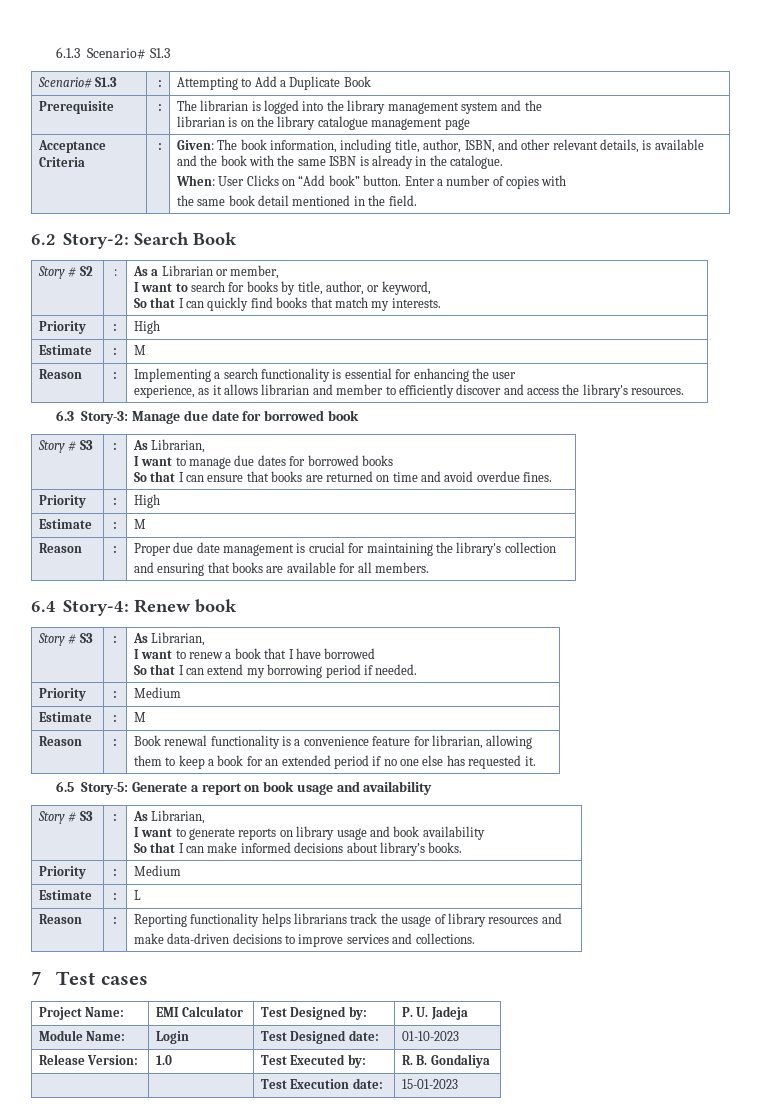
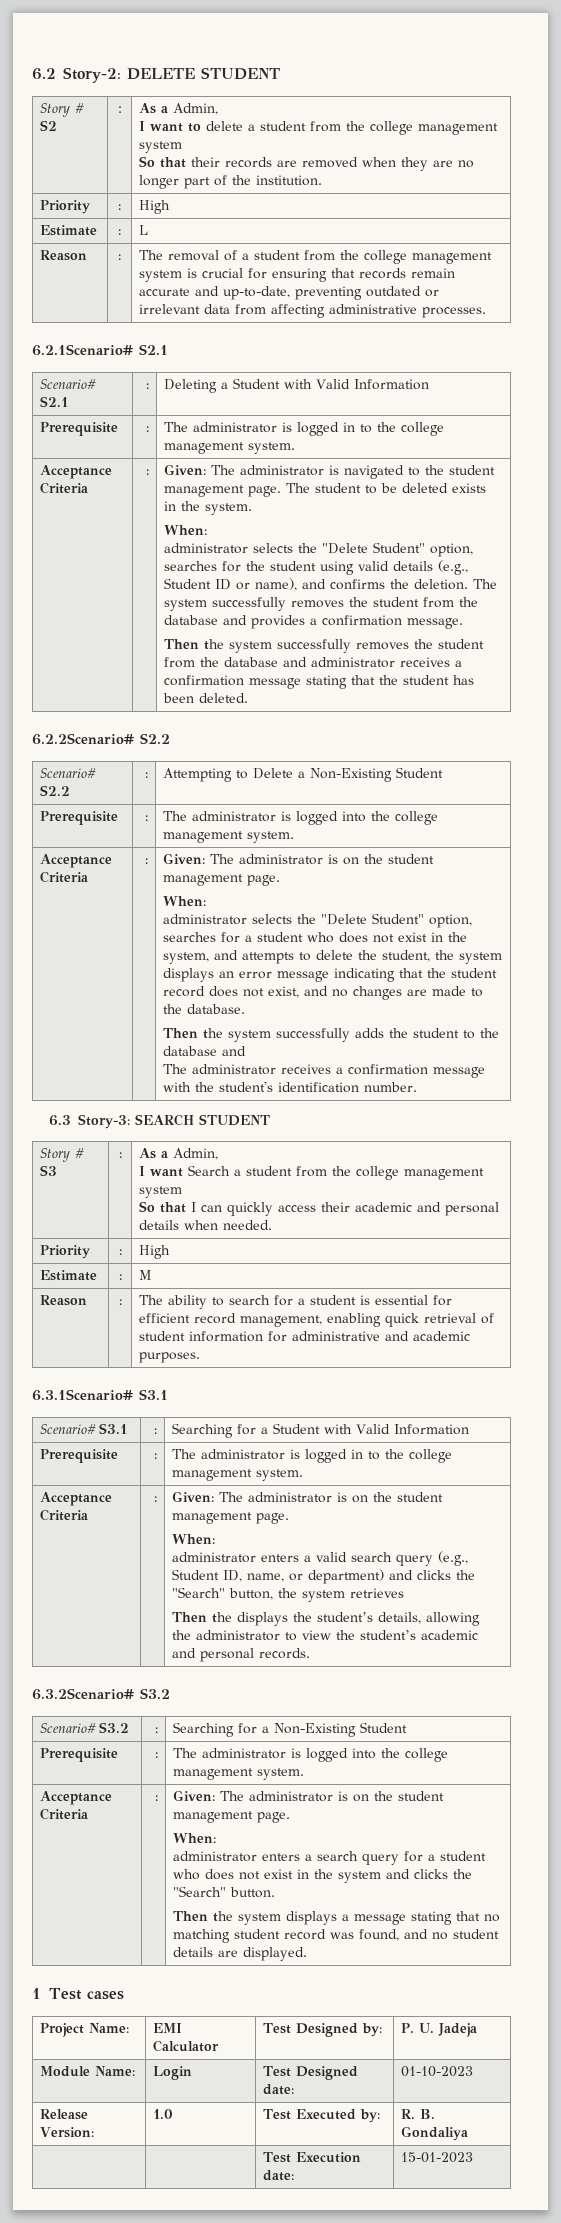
[56,47,170,59] [37,77,118,88] [158,80,163,87] [176,76,371,90] [38,101,114,114] [158,104,163,111] [176,100,542,114] [176,116,470,130] [37,140,106,153] [38,157,85,167] [158,143,163,150] [176,139,704,153] [176,155,504,169] [175,175,567,189] [176,195,417,206] [31,232,237,249] 6.1.3 Scenario# S1.3 // Scenario# S1.3 | : | Attempting to Add a Duplicate Book // Prerequisite | : | The librarian is logged into the library management system and the // librarian is on the library catalogue management page // Acceptance Criteria | : | Given: The book information, including title, author, ISBN, and other relevant details, is available and the book with the same ISBN is already in the catalogue. // When: User Clicks on “Add book” button. Enter a number of copies with // the same book detail mentioned in the field. // 6.2 Story-2: Search Book -> [32,67,280,83] 6.2 Story-2: DELETE STUDENT
[161,265,280,279] [133,281,431,295] Librarian or member, // I want to search for books by title, author, or keyword, -> [173,103,219,115] [139,121,499,135] [139,141,183,153] [139,156,475,171] [139,175,323,189] [40,200,91,214] [118,204,121,210] [139,200,171,214] [40,225,98,236] [118,229,121,235] [139,225,149,235] [40,250,88,261] [118,254,121,260] [139,250,493,264] [139,268,456,282] [139,286,440,300] [139,304,487,318] [32,344,168,356] [40,379,97,389] [40,396,69,407] [145,383,149,389] [164,378,430,393] [40,422,119,436] [145,426,149,432] [164,422,445,436] [164,442,296,454] [40,465,113,479] [40,482,89,494] [145,469,149,475] [164,464,496,479] [164,483,487,497] [164,501,253,515] [164,525,208,535] [164,542,474,557] [164,560,469,575] [164,578,498,591] [164,597,479,611] [164,615,464,629] [164,639,485,653] [164,657,463,668] [164,675,475,689] [163,693,249,703] [32,733,170,745] [40,768,97,778] [40,785,71,796] [144,772,148,778] [163,767,444,782] [40,811,119,825] [144,815,148,821] [163,811,439,825] [163,831,295,843] [40,854,113,868] [40,871,89,883] [144,858,148,864] [163,853,435,865] [163,874,281,886] [163,896,207,906] [163,913,473,928] [163,932,468,943] [163,950,503,964] [163,968,498,982] [163,986,484,1000] [163,1004,246,1014] [163,1028,500,1042] [163,1046,247,1056] [163,1064,486,1078] [163,1081,418,1093] [49,1114,271,1129] [40,1148,85,1162] [40,1165,58,1176] [118,1152,122,1158] [139,1148,219,1160] [139,1165,485,1180] [139,1186,183,1198] Admin, // I want to delete a student from the college management system // So that their records are removed when they are no longer part of the institution. // Priority | : | High // Estimate | : | L // Reason | : | The removal of a student from the college management system is crucial for ensuring that records remain accurate and up-to-date, preventing outdated or irrelevant data from affecting administrative processes. // 6.2.1Scenario# S2.1 // Scenario# S2.1 | : | Deleting a Student with Valid Information // Prerequisite | : | The administrator is logged in to the college management system. // Acceptance Criteria | : | Given: The administrator is navigated to the student management page. The student to be deleted exists in the system. // When: // administrator selects the "Delete Student" option, searches for the student using valid details (e.g., Student ID or name), and confirms the deletion. The system successfully removes the student from the database and provides a confirmation message. // Then the system successfully removes the student from the database and administrator receives a confirmation message stating that the student has been deleted. // 6.2.2Scenario# S2.2 // Scenario# S2.2 | : | Attempting to Delete a Non-Existing Student // Prerequisite | : | The administrator is logged into the college management system. // Acceptance Criteria | : | Given: The administrator is on the student management page. // When: // administrator selects the "Delete Student" option, searches for a student who does not exist in the system, and attempts to delete the student, the system displays an error message indicating that the student record does not exist, and no changes are made to the database. // Then the system successfully adds the student to the database and // The administrator receives a confirmation message with the student's identification number. // 6.3 Story-3: SEARCH STUDENT // Story # S3 | : | As a Admin, // I want Search a student from the college management system
[250,297,441,311] [38,321,86,334] [113,324,117,331] [133,320,160,334] [38,345,92,355] [113,348,117,355] [133,345,146,355] [38,369,82,379] [113,372,117,379] [133,368,517,382] [133,384,685,398] [56,410,359,424] [37,440,93,453] [113,443,117,450] [132,439,206,453] [133,455,393,469] [133,471,553,482] [38,495,86,508] [113,498,117,505] [133,494,160,508] [38,519,92,529] [113,522,117,529] [133,519,146,529] [38,543,82,553] [113,546,117,553] [133,542,556,556] [133,562,429,576] [31,599,237,616] [37,633,93,646] [113,636,117,643] [132,632,206,646] [133,648,376,659] [133,664,418,678] [38,688,86,701] [113,691,117,698] [133,687,181,698] [38,712,92,722] [113,715,117,722] [133,712,146,722] [38,736,82,746] [113,739,117,746] [133,735,533,749] [133,755,536,769] [56,781,433,795] [37,811,93,824] [113,814,117,821] [132,810,206,824] [133,826,485,840] [133,842,463,856] [38,866,86,879] [113,869,117,876] [133,865,181,876] [38,890,92,900] [113,893,117,900] [133,890,141,900] [38,914,82,924] [113,917,117,924] [133,913,562,927] [133,933,475,947] [31,971,42,985] find books that match my interests. // Priority | : | High // Estimate | : | M // Reason | : | Implementing a search functionality is essential for enhancing the user // experience, as it allows librarian and member to efficiently discover and access the library's resources. // 6.3 Story-3: Manage due date for borrowed book // Story # S3 | : | As Librarian, // I want to manage due dates for borrowed books // So that I can ensure that books are returned on time and avoid overdue fines. // Priority | : | High // Estimate | : | M // Reason | : | Proper due date management is crucial for maintaining the library's collection // and ensuring that books are available for all members. // 6.4 Story-4: Renew book // Story # S3 | : | As Librarian, // I want to renew a book that I have borrowed // So that I can extend my borrowing period if needed. // Priority | : | Medium // Estimate | : | M // Reason | : | Book renewal functionality is a convenience feature for librarian, allowing // them to keep a book for an extended period if no one else has requested it. // 6.5 Story-5: Generate a report on book usage and availability // Story # S3 | : | As Librarian, // I want to generate reports on library usage and book availability // So that I can make informed decisions about library’s books. // Priority | : | Medium // Estimate | : | L // Reason | : | Reporting functionality helps librarians track the usage of library resources and // make data-driven decisions to improve services and collections. // 7 -> [278,1202,500,1216] [139,1220,273,1230] [40,1245,91,1259] [118,1249,122,1255] [139,1245,171,1259] [40,1270,98,1281] [118,1274,122,1280] [139,1270,153,1280] [40,1295,88,1306] [118,1299,122,1305] [139,1295,453,1309] [139,1313,495,1327] [139,1331,471,1342] [139,1352,201,1363] [32,1389,168,1401] [40,1423,128,1434] [153,1428,157,1434] [172,1423,470,1438] [40,1449,119,1463] [153,1453,157,1459] [172,1449,453,1463] [172,1469,304,1481] [40,1492,113,1506] [40,1509,89,1521] [153,1496,157,1502] [172,1491,444,1503] [172,1512,290,1524] [172,1534,216,1544] [172,1551,469,1566] [172,1569,476,1584] [172,1587,405,1602] [172,1612,481,1626] [172,1630,479,1641] [172,1648,311,1662] [32,1688,170,1700] [40,1722,130,1733] [154,1727,158,1733] [173,1722,408,1737] [40,1748,119,1762] [154,1752,158,1758] [173,1748,449,1762] [173,1768,305,1780] [40,1791,113,1805] [40,1808,89,1820] [154,1795,158,1801] [173,1790,445,1802] [173,1811,291,1823] [173,1833,217,1843] [173,1851,487,1865] [173,1869,473,1883] [173,1886,276,1898] [173,1911,501,1925] [173,1929,500,1943] [173,1947,308,1961] [32,1988,41,1999] access their academic and personal details when needed. // Priority | : | High // Estimate | : | M // Reason | : | The ability to search for a student is essential for efficient record management, enabling quick retrieval of student information for administrative and academic purposes. // 6.3.1Scenario# S3.1 // Scenario# S3.1 | : | Searching for a Student with Valid Information // Prerequisite | : | The administrator is logged in to the college management system. // Acceptance Criteria | : | Given: The administrator is on the student management page. // When: // administrator enters a valid search query (e.g., Student ID, name, or department) and clicks the "Search" button, the system retrieves // Then the displays the student’s details, allowing the administrator to view the student’s academic and personal records. // 6.3.2Scenario# S3.2 // Scenario# S3.2 | : | Searching for a Non-Existing Student // Prerequisite | : | The administrator is logged into the college management system. // Acceptance Criteria | : | Given: The administrator is on the student management page. // When: // administrator enters a search query for a student who does not exist in the system and clicks the "Search" button. // Then the system displays a message stating that no matching student record was found, and no student details are displayed. // 1

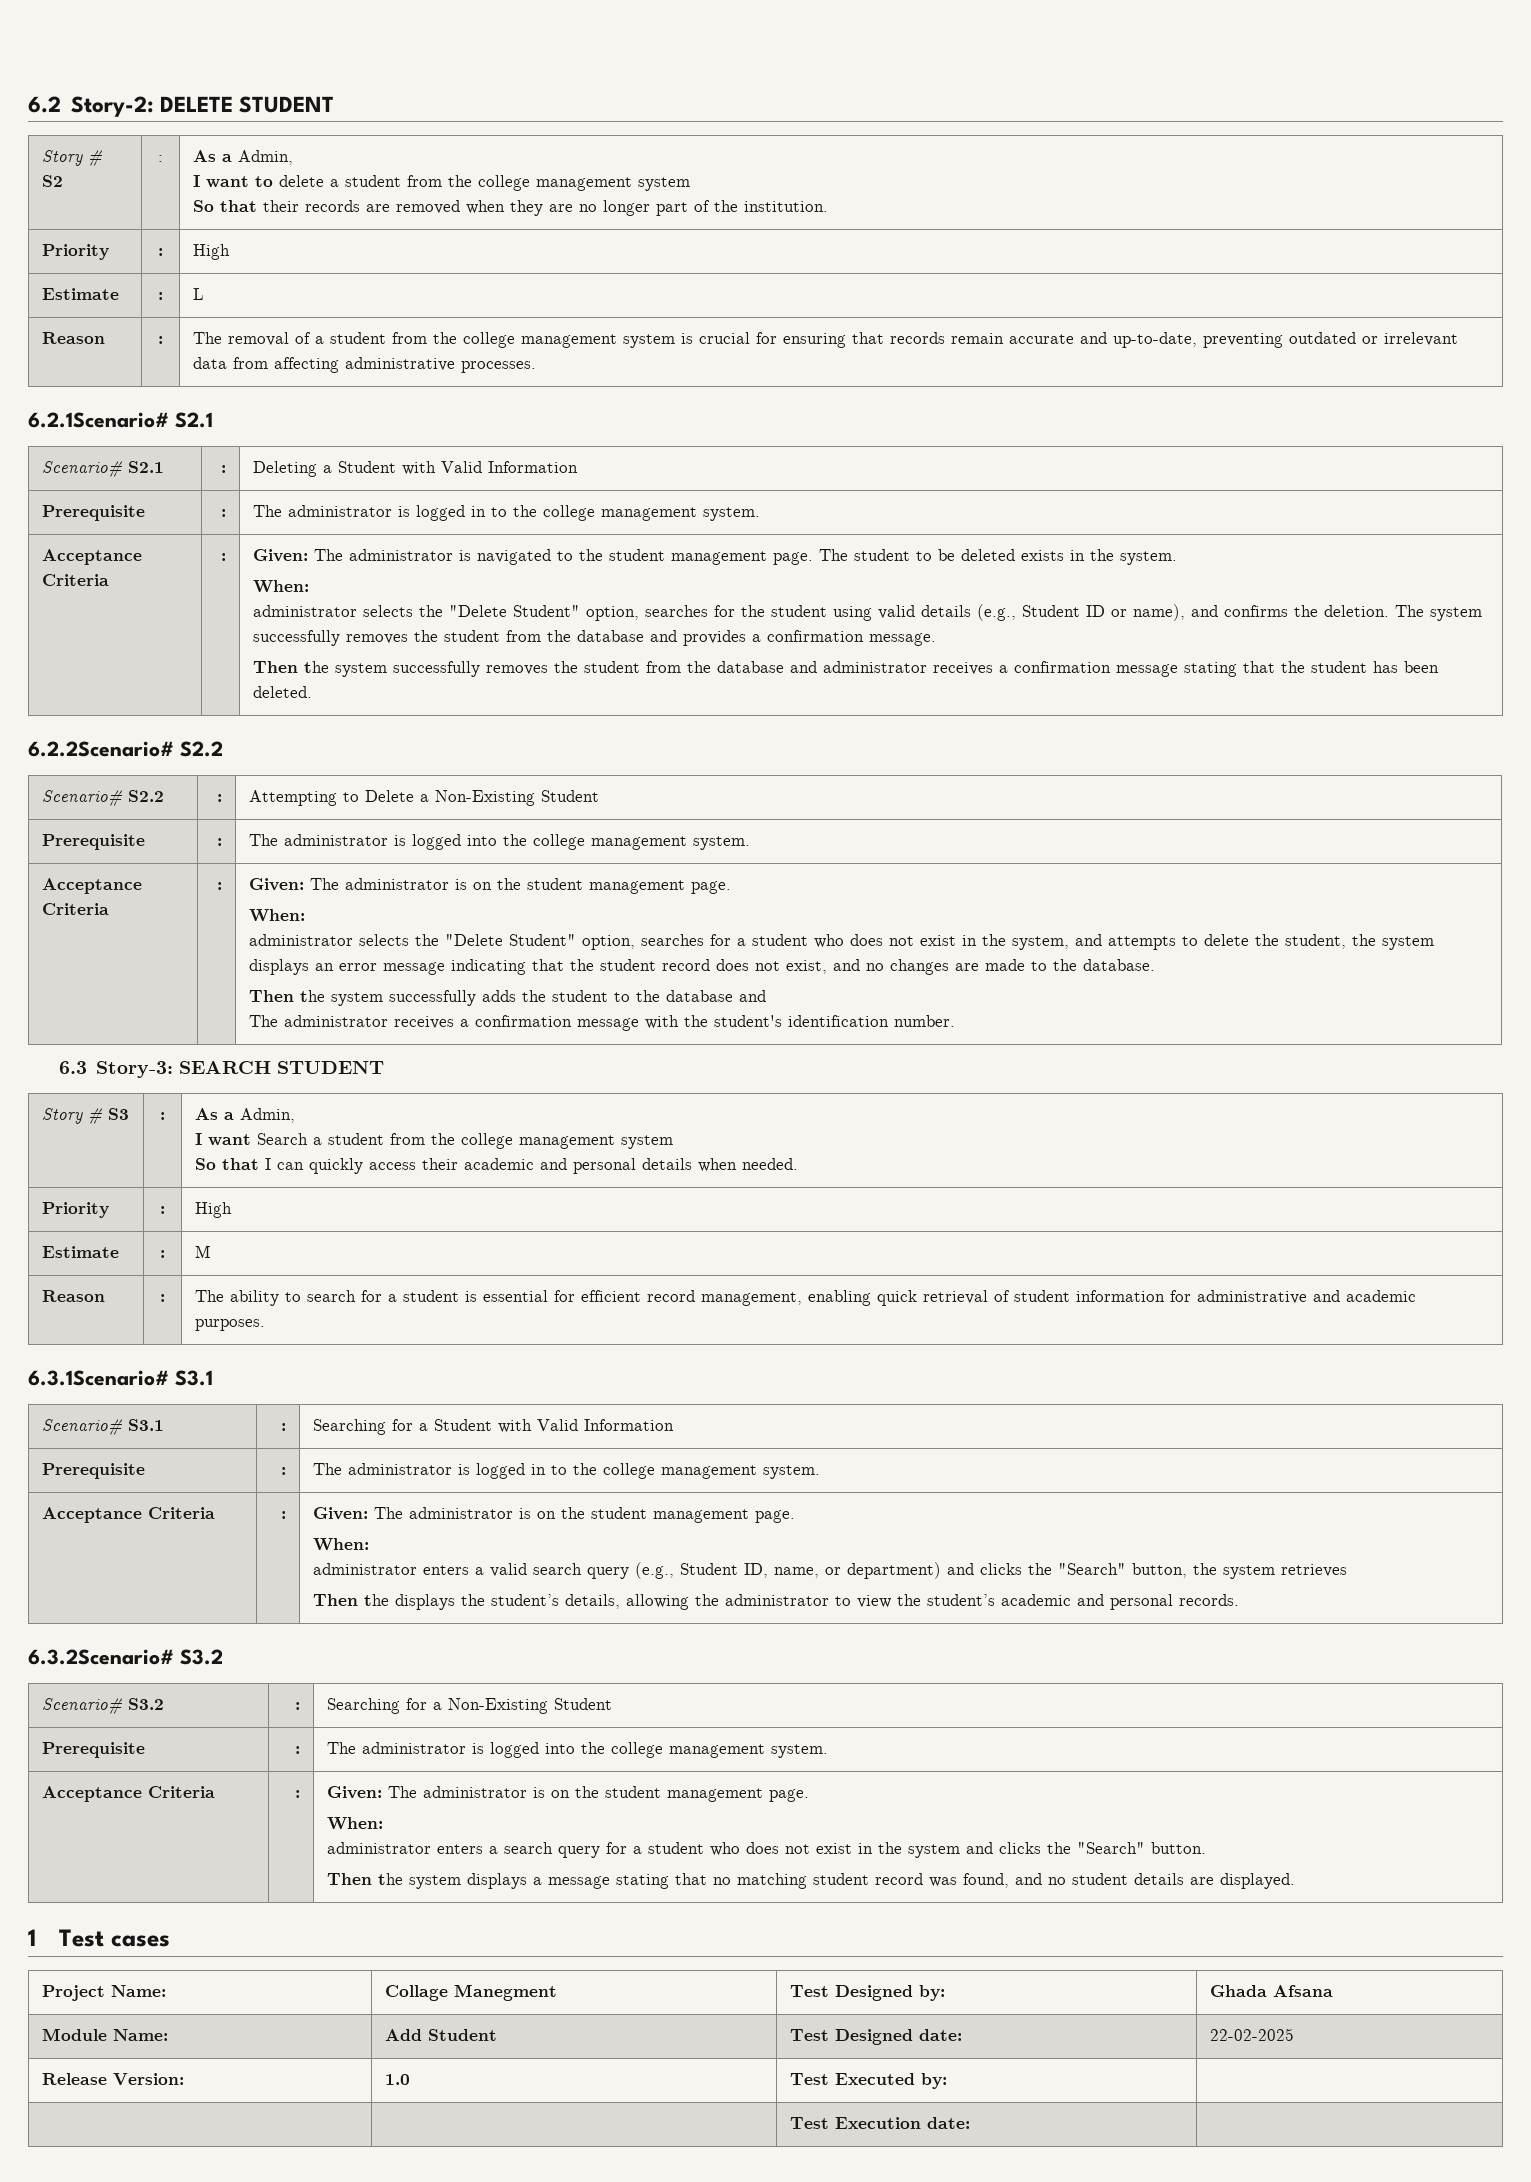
[153,2023,183,2033] [153,2040,220,2052] EMI Calculator -> [384,1984,557,2001] Collage Manegment
[401,2023,478,2037] P. U. Jadeja -> [1209,1985,1333,1997] Ghada Afsana
[153,2066,193,2080] Login -> [384,2029,497,2041] Add Student
[401,2066,474,2077] 01-10-2023 -> [1209,2028,1294,2041] 22-02-2025
[401,2109,436,2119] [401,2126,469,2141] R. B. Gondaliya -> (947, 2081) none
[401,2152,474,2163] 15-01-2023 -> (970, 2123) none

